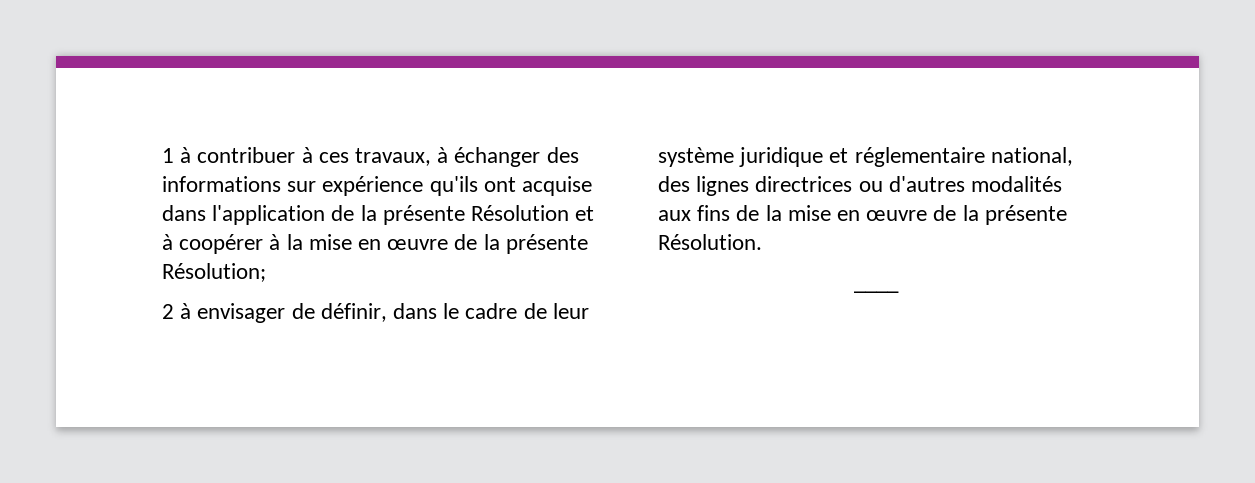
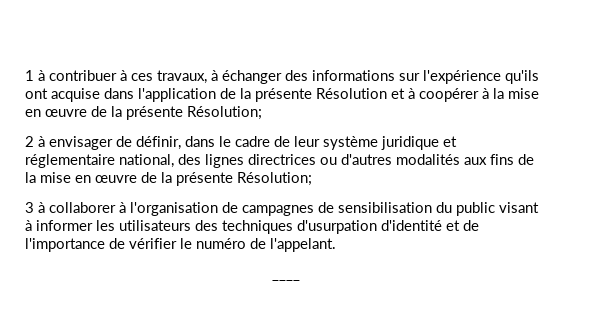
[322,176,424,196] expérience -> [423,70,501,84] l'expérience
[658,234,762,250] Résolution. -> [237,172,312,186] [25,202,539,216] [25,220,479,234] [25,238,336,252] Résolution; // 3 à collaborer à l'organisation de campagnes de sensibilisation du public visant à informer les utilisateurs des techniques d'usurpation d'identité et de l'importance de vérifier le numéro de l'appelant.

